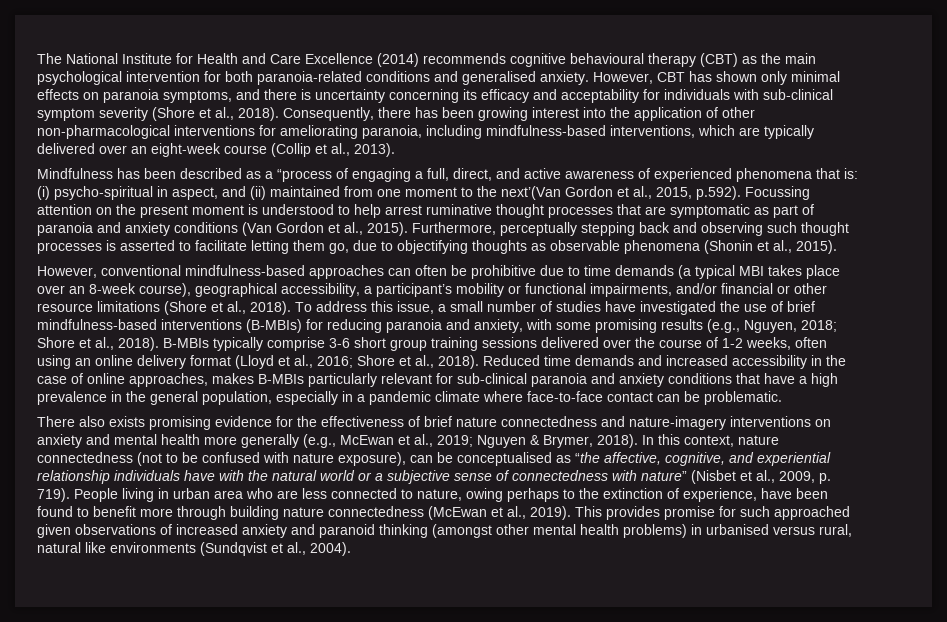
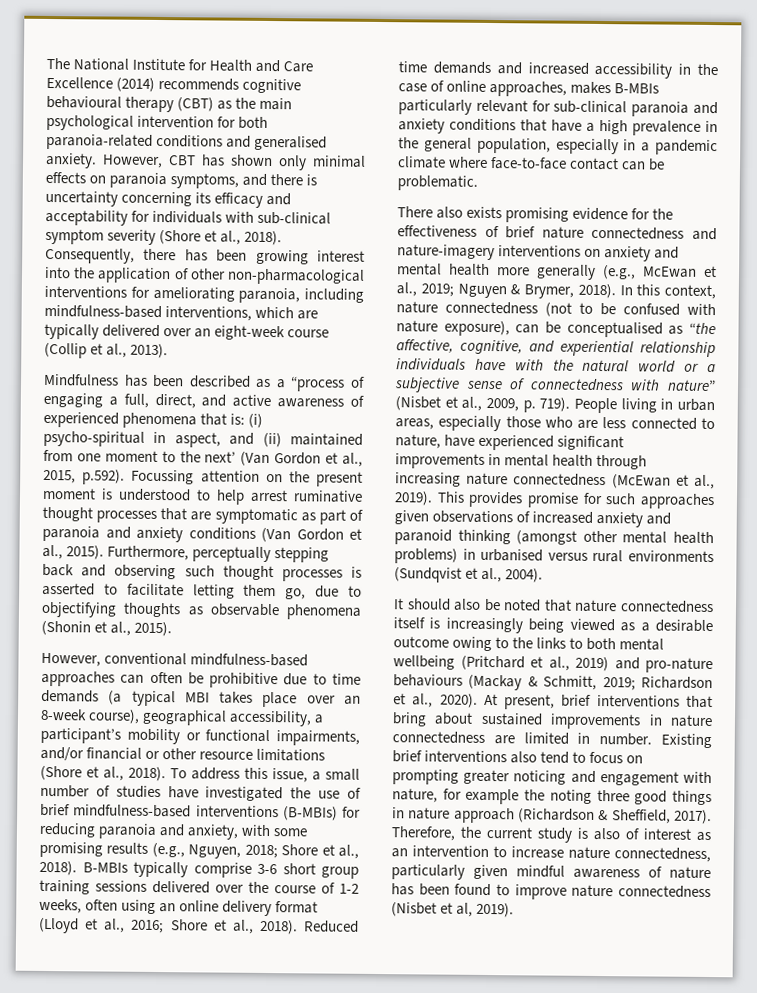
[501,186,561,200] next’(Van -> [204,451,271,467] next’ (Van
[214,490,243,499] area -> [395,415,541,432] areas, especially those
[466,488,828,502] [37,506,279,520] owing perhaps to the extinction of experience, have been found to benefit more through building -> [444,434,625,451] [395,453,648,470] [395,472,461,487] have experienced significant improvements in mental health through increasing
[774,506,850,520] approached -> [640,493,715,510] approaches
[819,524,852,537] [37,542,106,553] rural, natural like -> [592,549,624,563] rural
(351, 549) none -> [393,598,715,614] [393,617,713,634] [393,636,665,652] [393,655,713,674] [393,674,713,691] [393,693,713,710] [392,712,713,730] [392,731,712,749] [392,750,644,764] [392,769,712,786] [392,788,712,806] [392,807,712,825] [391,826,711,843] [391,845,711,863] [391,864,711,880] [391,883,711,900] [391,902,515,918] // It should also be noted that nature connectedness itself is increasingly being viewed as a desirable outcome owing to the links to both mental wellbeing (Pritchard et al., 2019) and pro-nature behaviours (Mackay & Schmitt, 2019; Richardson et al., 2020). At present, brief interventions that bring about sustained improvements in nature connectedness are limited in number. Existing brief interventions also tend to focus on prompting greater noticing and engagement with nature, for example the noting three good things in nature approach (Richardson & Sheffield, 2017). Therefore, the current study is also of interest as an intervention to increase nature connectedness, particularly given mindful awareness of nature has been found to improve nature connectedness (Nisbet et al, 2019).

